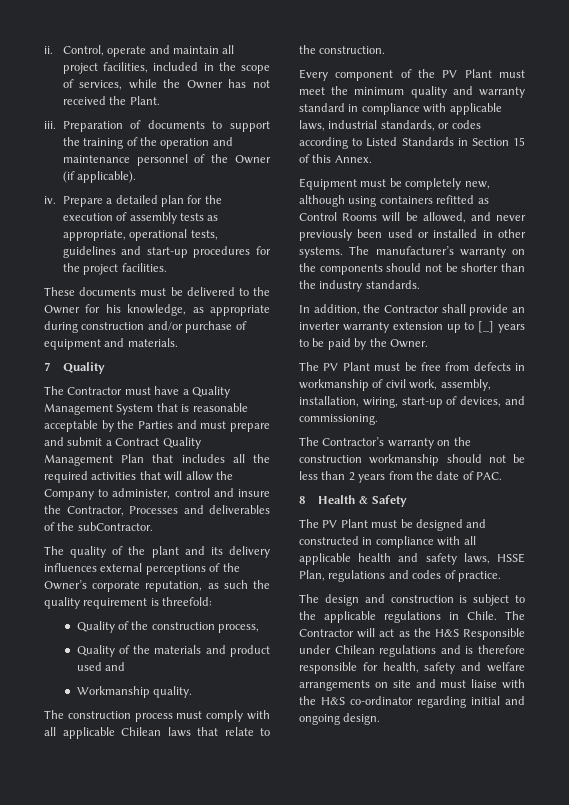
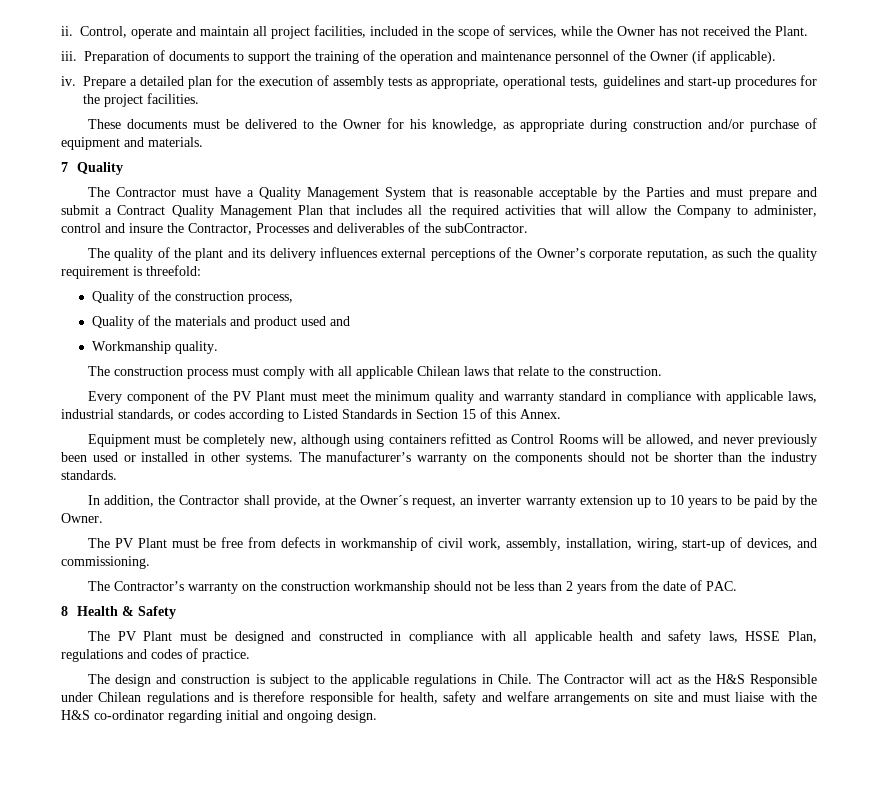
[469,304,509,316] provide -> [273,495,457,508] provide, at the Owner´s request,
[478,321,495,333] [_] -> [670,495,685,505] 10

